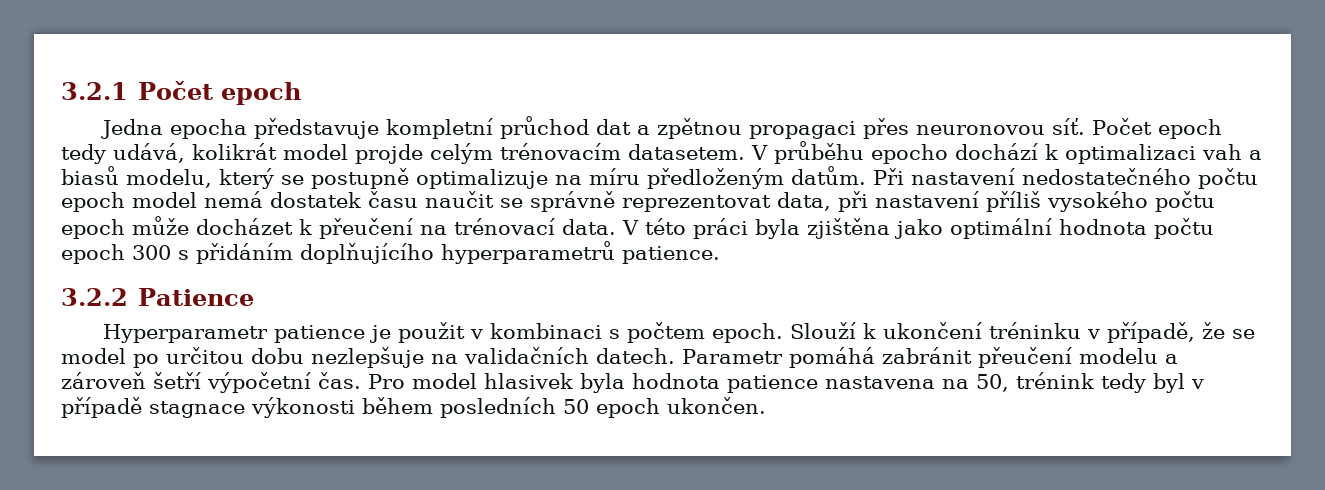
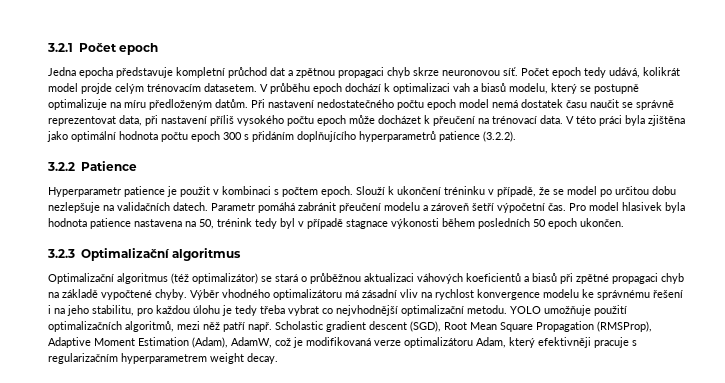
[863,118,910,139] přes -> [387,67,439,78] chyb skrze
[871,144,948,164] epocho -> [313,83,342,94] epoch
[622,246,720,264] patience. -> [439,131,516,142] patience (3.2.2).
(766, 405) none -> [47,248,241,261] [48,273,684,284] [48,289,683,300] [48,305,627,316] [48,321,652,332] [48,337,637,348] [48,353,278,364] // 3.2.3 Optimalizační algoritmus // Optimalizační algoritmus (též optimalizátor) se stará o průběžnou aktualizaci váhových koeficientů a biasů při zpětné propagaci chyb na základě vypočtené chyby. Výběr vhodného optimalizátoru má zásadní vliv na rychlost konvergence modelu ke správnému řešení i na jeho stabilitu, pro každou úlohu je tedy třeba vybrat co nejvhodnější optimalizační metodu. YOLO umožňuje použití optimalizačních algoritmů, mezi něž patří např. Scholastic gradient descent (SGD), Root Mean Square Propagation (RMSProp), Adaptive Moment Estimation (Adam), AdamW, což je modifikovaná verze optimalizátoru Adam, který efektivněji pracuje s regularizačním hyperparametrem weight decay.

